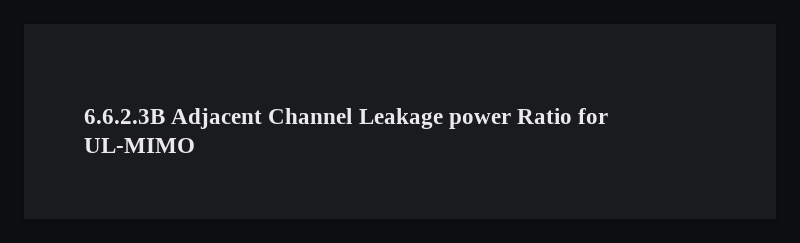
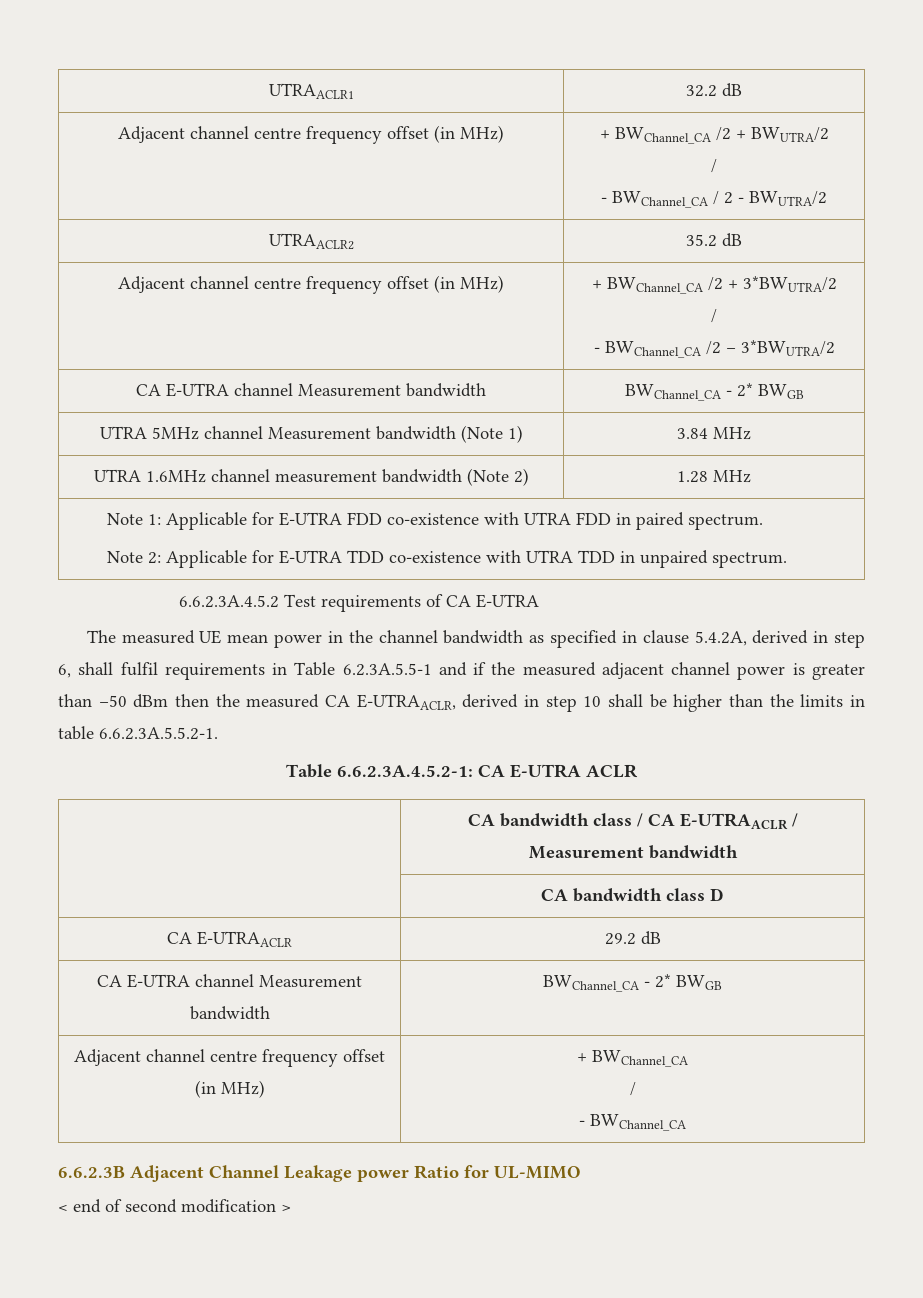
(84, 116) none -> [268,83,354,99] [686,83,742,97] [118,125,504,144] [599,127,829,144] [711,159,717,173] [601,191,827,208] [268,233,354,250] [686,233,742,247] [118,275,504,294] [591,276,837,294] [711,309,717,323] [593,340,835,358] [136,383,486,397] [624,383,804,401] [99,425,523,443] [677,427,751,440] [93,468,529,486] [677,470,751,483] [106,512,763,530] [106,550,787,568] [178,594,539,612] [86,630,866,648] [58,662,865,680] [58,694,865,712] [58,726,218,740] [286,764,638,778] [467,813,798,830] [528,845,738,859] [541,888,724,902] [167,931,292,947] [604,931,661,945] [97,974,362,988] [189,1006,270,1020] [543,974,722,992] [74,1049,385,1067] [194,1080,265,1098] [577,1050,688,1067] [629,1082,636,1096] [579,1114,686,1131] UTRAACLR1 | 32.2 dB // Adjacent channel centre frequency offset (in MHz) | + BWChannel_CA /2 + BWUTRA/2 // / // - BWChannel_CA / 2 - BWUTRA/2 // UTRAACLR2 | 35.2 dB // Adjacent channel centre frequency offset (in MHz) | + BWChannel_CA /2 + 3*BWUTRA/2 // / // - BWChannel_CA /2 – 3*BWUTRA/2 // CA E-UTRA channel Measurement bandwidth | BWChannel_CA - 2* BWGB // UTRA 5MHz channel Measurement bandwidth (Note 1) | 3.84 MHz // UTRA 1.6MHz channel measurement bandwidth (Note 2) | 1.28 MHz // Note 1: Applicable for E-UTRA FDD co-existence with UTRA FDD in paired spectrum. // Note 2: Applicable for E-UTRA TDD co-existence with UTRA TDD in unpaired spectrum. // 6.6.2.3A.4.5.2 Test requirements of CA E-UTRA // The measured UE mean power in the channel bandwidth as specified in clause 5.4.2A, derived in step 6, shall fulfil requirements in Table 6.2.3A.5.5-1 and if the measured adjacent channel power is greater than –50 dBm then the measured CA E-UTRAACLR, derived in step 10 shall be higher than the limits in table 6.6.2.3A.5.5.2-1. // Table 6.6.2.3A.4.5.2-1: CA E-UTRA ACLR // | CA bandwidth class / CA E-UTRAACLR / Measurement bandwidth // | CA bandwidth class D // CA E-UTRAACLR | 29.2 dB // CA E-UTRA channel Measurement bandwidth | BWChannel_CA - 2* BWGB // Adjacent channel centre frequency offset (in MHz) | + BWChannel_CA // / // - BWChannel_CA //
(195, 145) none -> [58,1199,291,1213] // < end of second modification >

